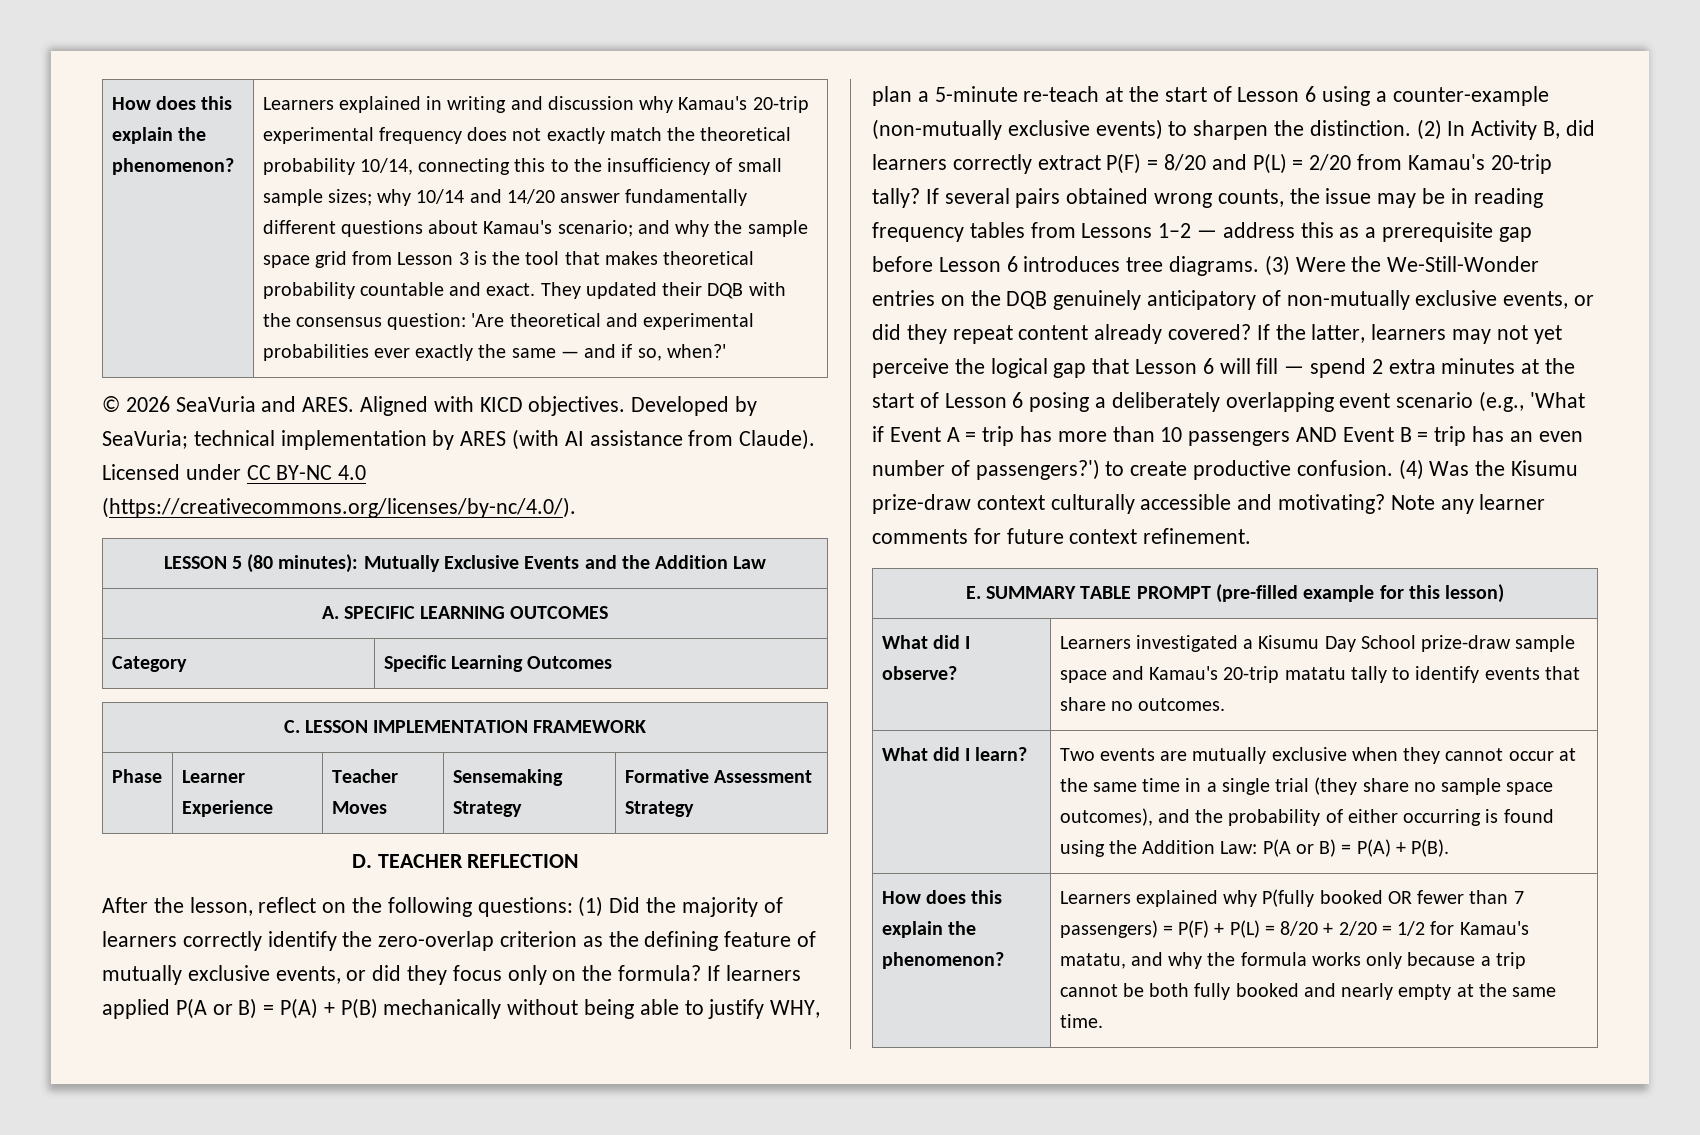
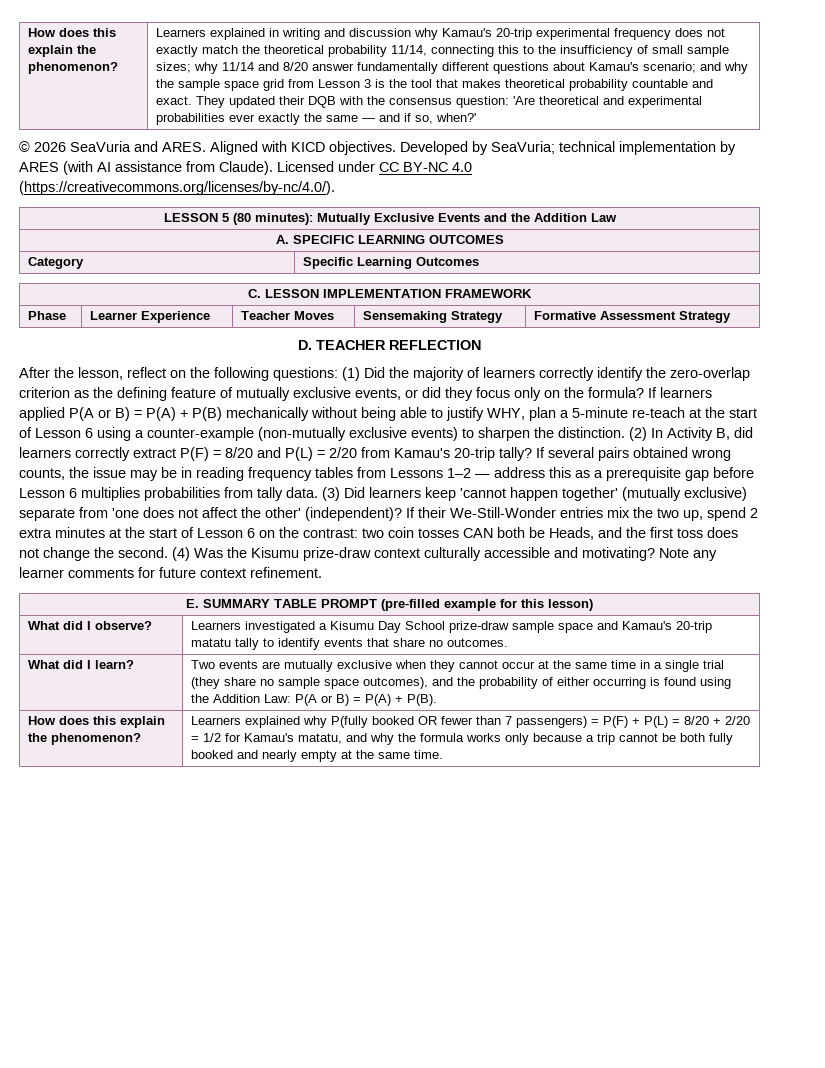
[359,158,413,175] 10/14, -> [391,45,428,56] 11/14,
[416,189,555,204] 10/14 and 14/20 -> [222,62,309,71] 11/14 and 8/20
[1023,255,1540,276] [872,290,1595,310] [872,324,1562,344] [872,358,1305,378] introduces tree diagrams. (3) Were the We-Still-Wonder entries on the DQB genuinely anticipatory of non-mutually exclusive events, or did they repeat content already covered? If the latter, learners may not yet perceive the logical gap that Lesson 6 will fill — -> [81,487,747,501] [19,507,703,521] multiplies probabilities from tally data. (3) Did learners keep 'cannot happen together' (mutually exclusive) separate from 'one does not affect the other' (independent)? If their We-Still-Wonder entries mix the two up,
[1029,391,1585,412] [872,426,1583,446] [872,459,1393,480] posing a deliberately overlapping event scenario (e.g., 'What if Event A = trip has more than 10 passengers AND Event B = trip has an even number of passengers?') to create productive confusion. -> [259,527,738,540] [19,547,168,561] on the contrast: two coin tosses CAN both be Heads, and the first toss does not change the second.

